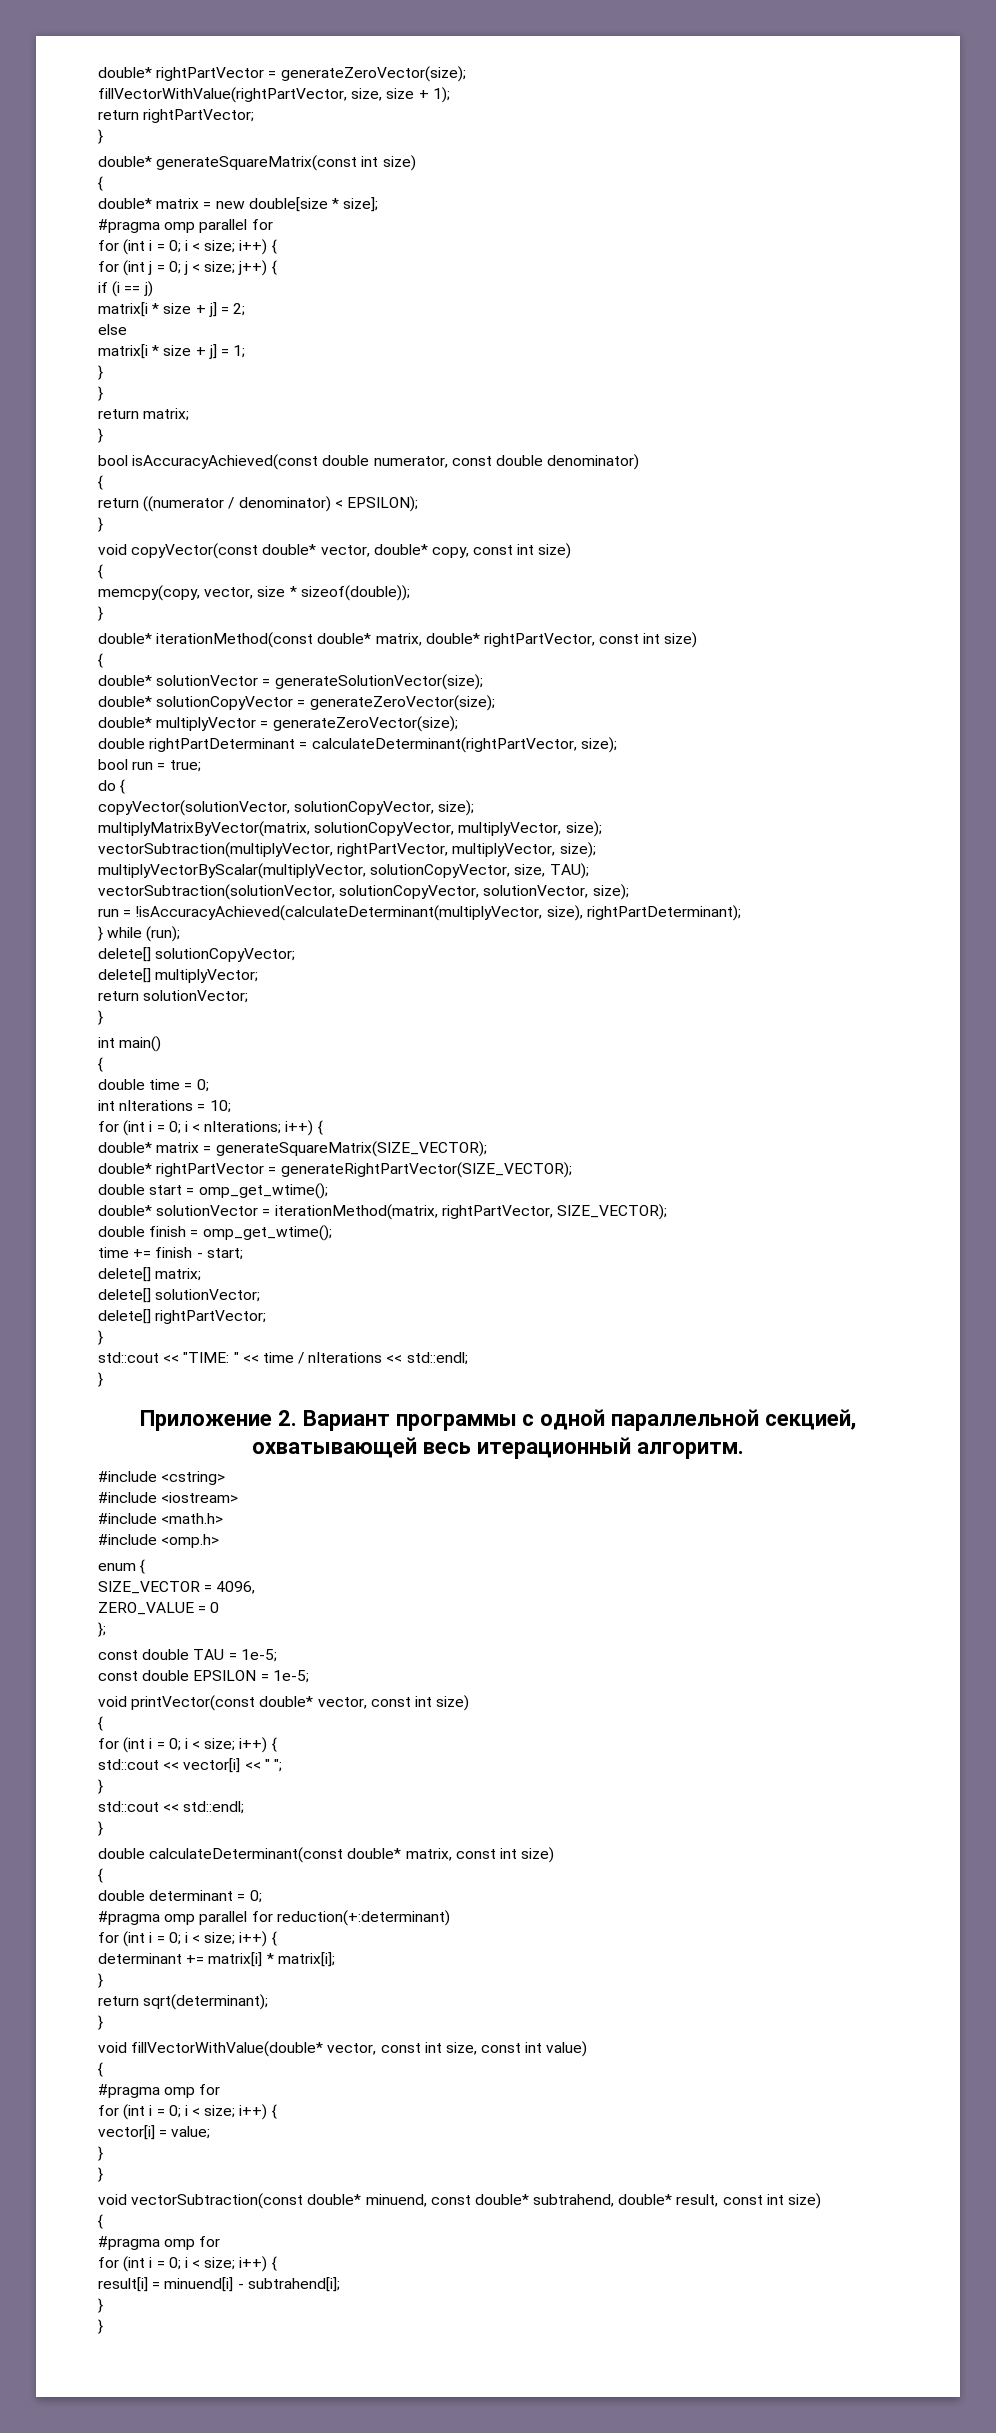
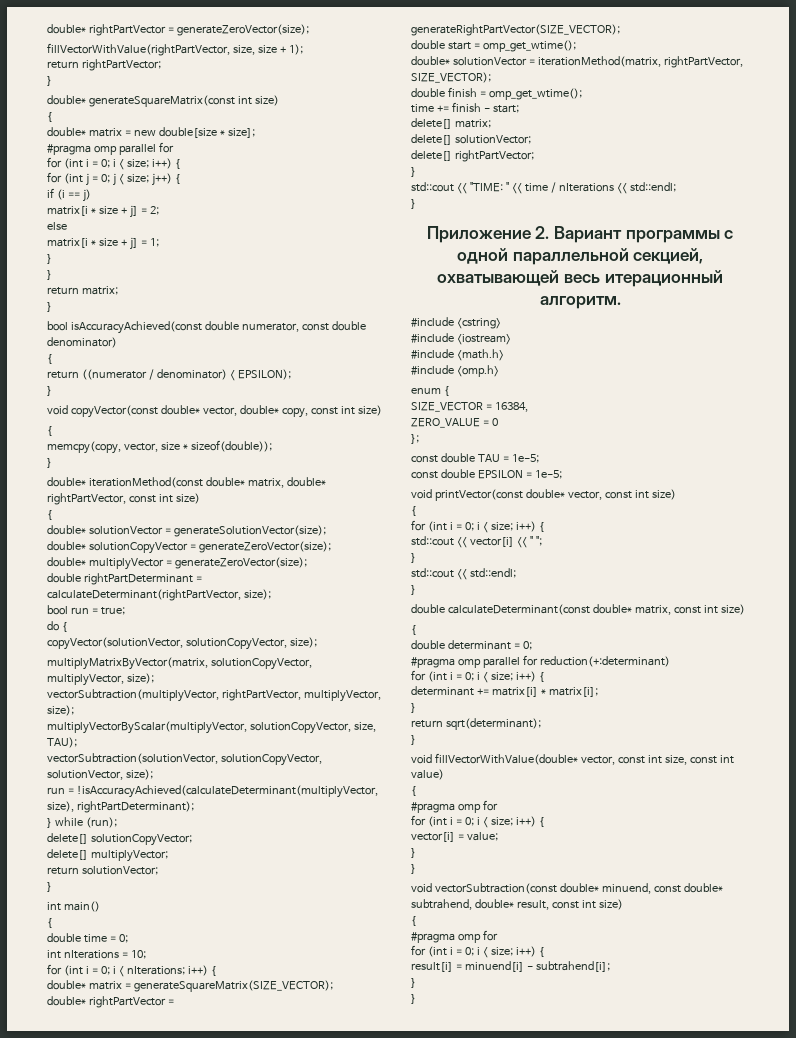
[216,1581,256,1594] 4096, -> [494,402,528,412] 16384,

